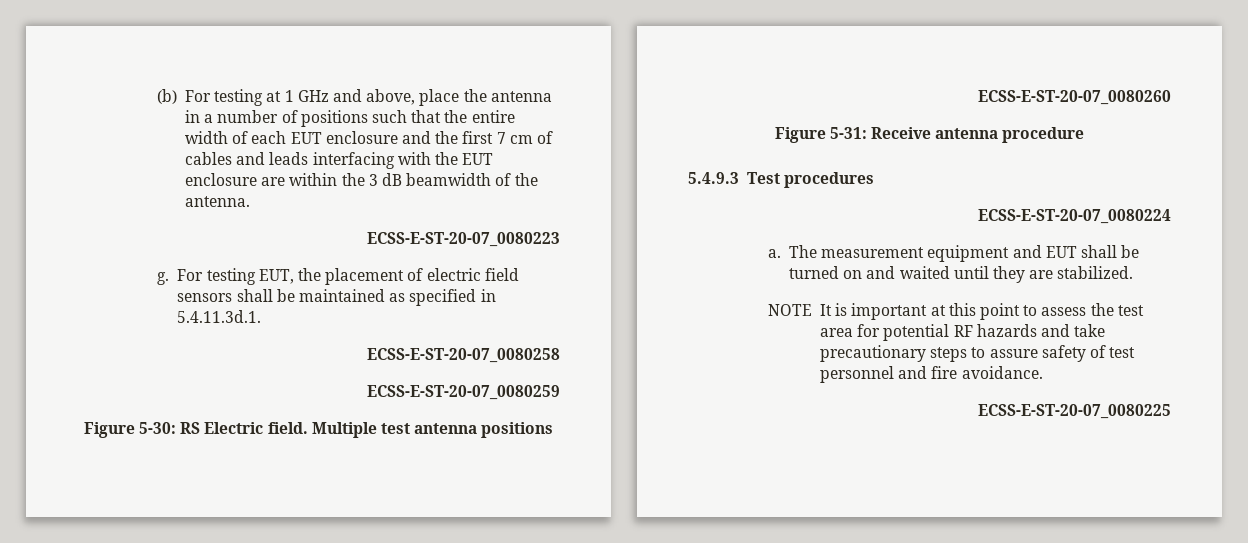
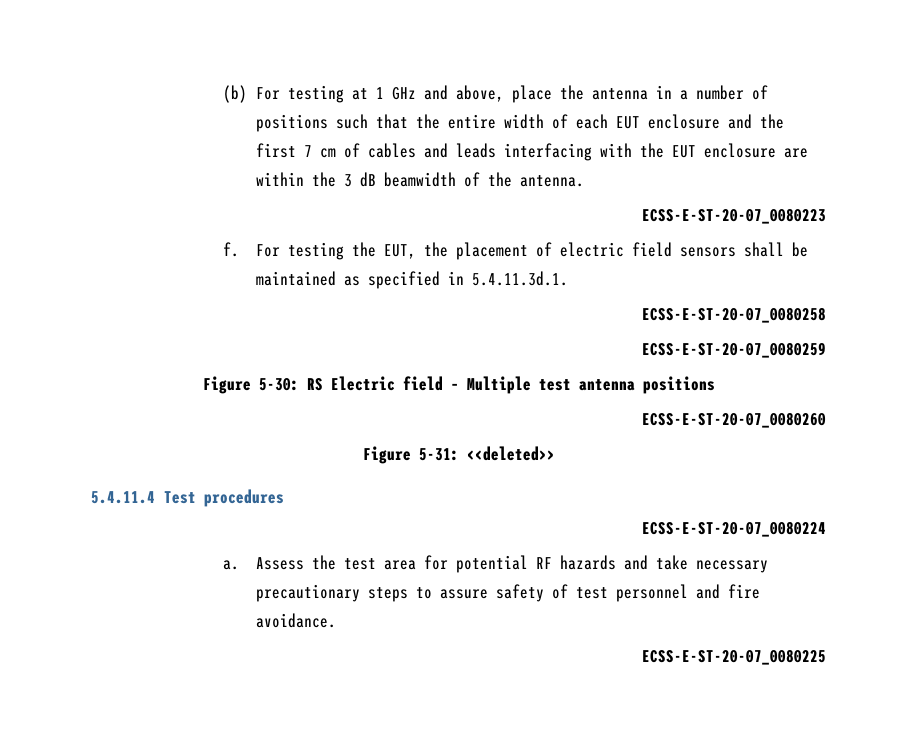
[157,268,256,285] g. For testing -> [223,242,377,260] f. For testing the
[267,422,308,434] field. -> [402,376,459,391] field –
[871,127,1085,143] [688,172,739,184] Receive antenna procedure // 5.4.9.3 -> [466,446,555,461] [91,491,155,504] <<deleted>> // 5.4.11.4
[789,245,1140,262] [789,266,1134,283] [768,303,1087,320] The measurement equipment and EUT shall be turned on and waited until they are stabilized. // NOTE It is important at this point to assess -> [256,557,305,570] Assess
(1106, 330) none -> [696,560,769,573] necessary

